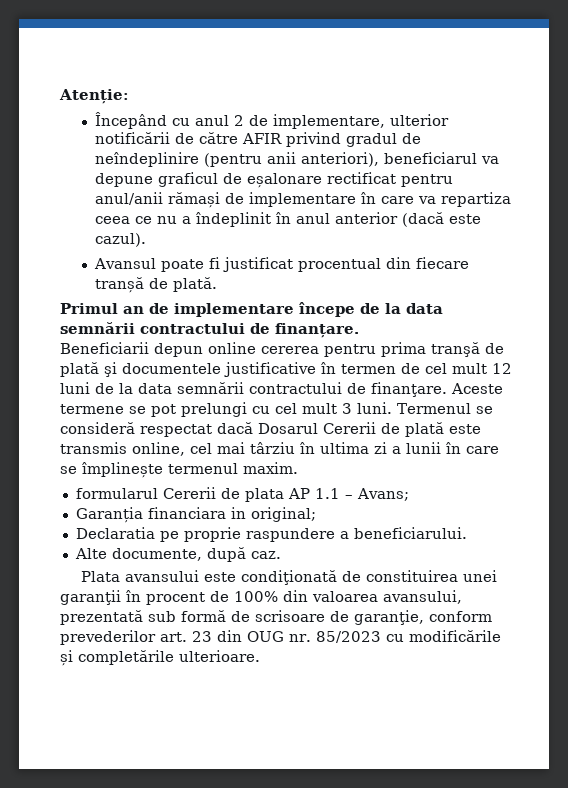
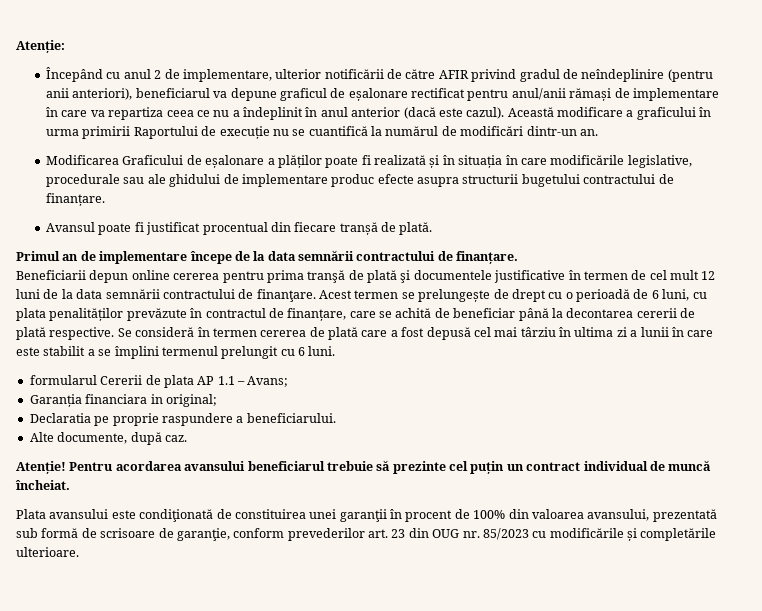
(147, 240) none -> [507,107,712,120] [46,126,598,139] [46,155,692,168] [46,174,674,187] [46,193,106,206] Această modificare a graficului în urma primirii Raportului de execuție nu se cuantifică la numărul de modificări dintr-un an. // Modificarea Graficului de eșalonare a plăților poate fi realizată și în situația în care modificările legislative, procedurale sau ale ghidului de implementare produc efecte asupra structurii bugetului contractului de finanțare.
[451,383,503,394] [60,402,493,417] [60,422,481,437] [60,442,185,456] Aceste termene se pot prelungi cu cel mult 3 luni. Termenul se consideră respectat dacă Dosarul Cererii de plată este transmis online, -> [319,289,707,302] [16,308,695,321] [16,327,471,340] Acest termen se prelungește de drept cu o perioadă de 6 luni, cu plata penalităților prevăzute în contractul de finanțare, care se achită de beneficiar până la decontarea cererii de plată respective. Se consideră în termen cererea de plată care a fost depusă
[60,462,298,478] se împlinește termenul maxim. -> [16,346,336,359] este stabilit a se împlini termenul prelungit cu 6 luni.
(281, 555) none -> [16,460,712,474] [15,480,70,490] // Atenție! Pentru acordarea avansului beneficiarul trebuie să prezinte cel puțin un contract individual de muncă încheiat.

